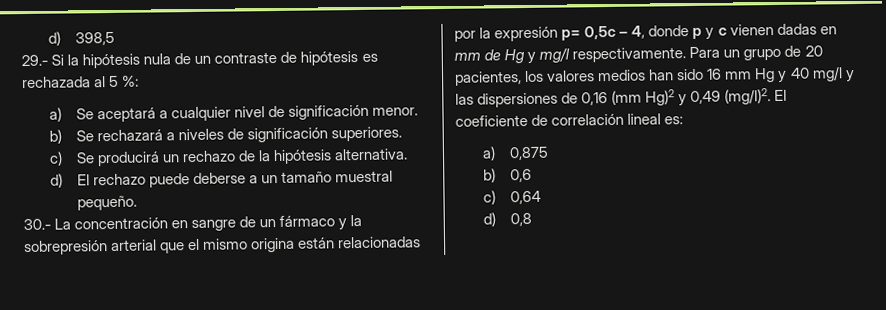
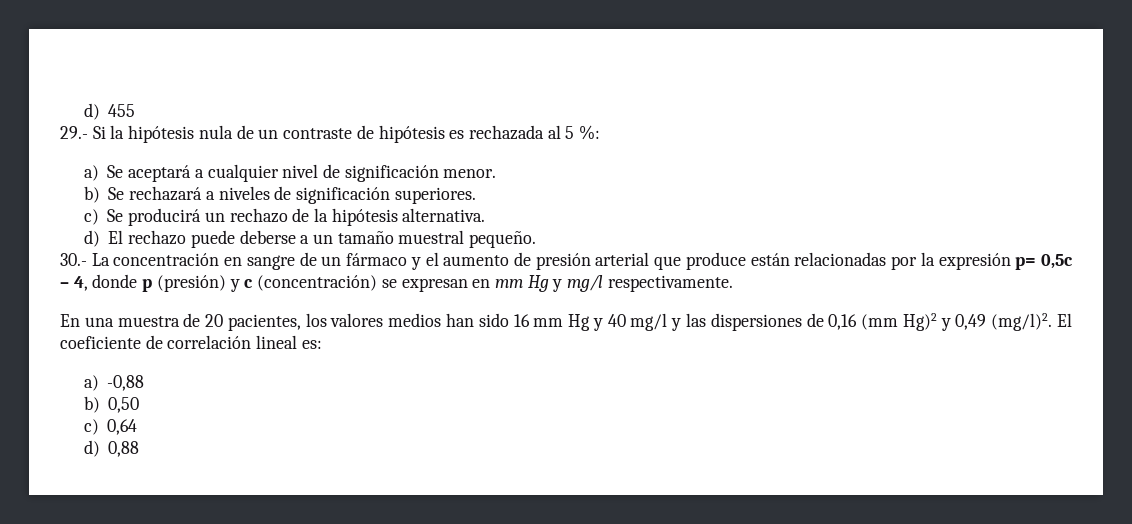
[48,31,116,46] d) 398,5 -> [83,103,136,120] d) 455
[350,214,363,227] [24,237,296,256] la sobrepresión arterial que el mismo origina -> [425,252,746,270] el aumento de presión arterial que produce
(703, 33) none -> [156,275,226,292] (presión)
[729,23,817,36] vienen dadas -> [257,275,468,292] (concentración) se expresan
[484,49,502,61] de -> (523, 283) none
[689,46,782,61] Para un grupo -> [60,314,180,327] // En una muestra
[509,146,550,161] [483,168,533,183] 0,875 // b) 0,6 -> [107,375,145,391] [83,396,140,413] -0,88 // b) 0,50
[510,212,533,227] 0,8 -> [108,441,140,457] 0,88

